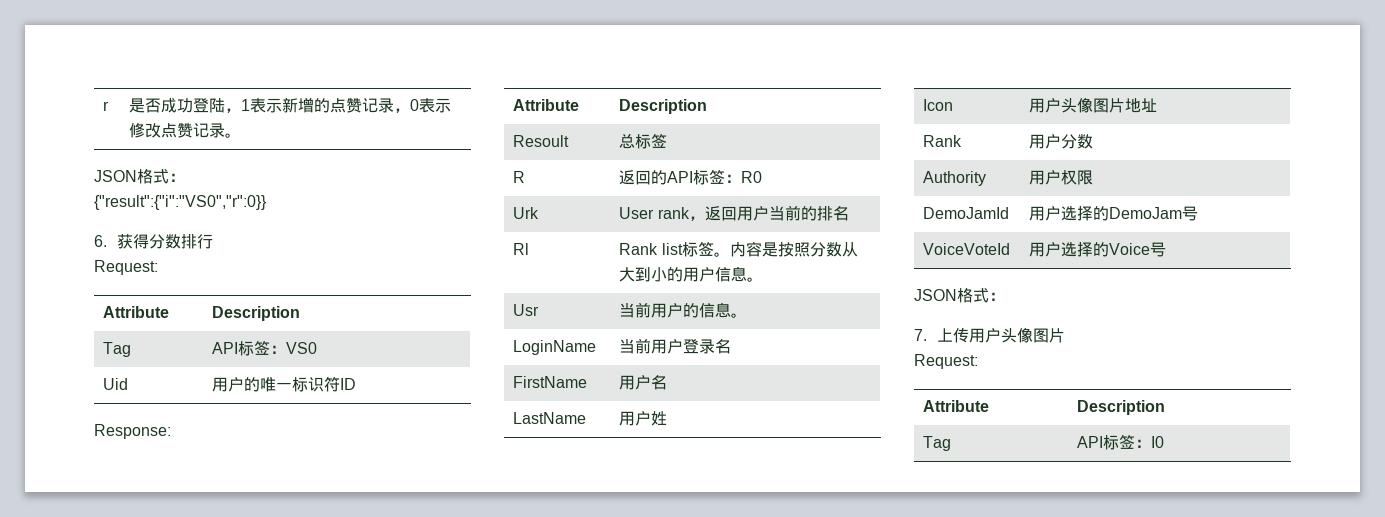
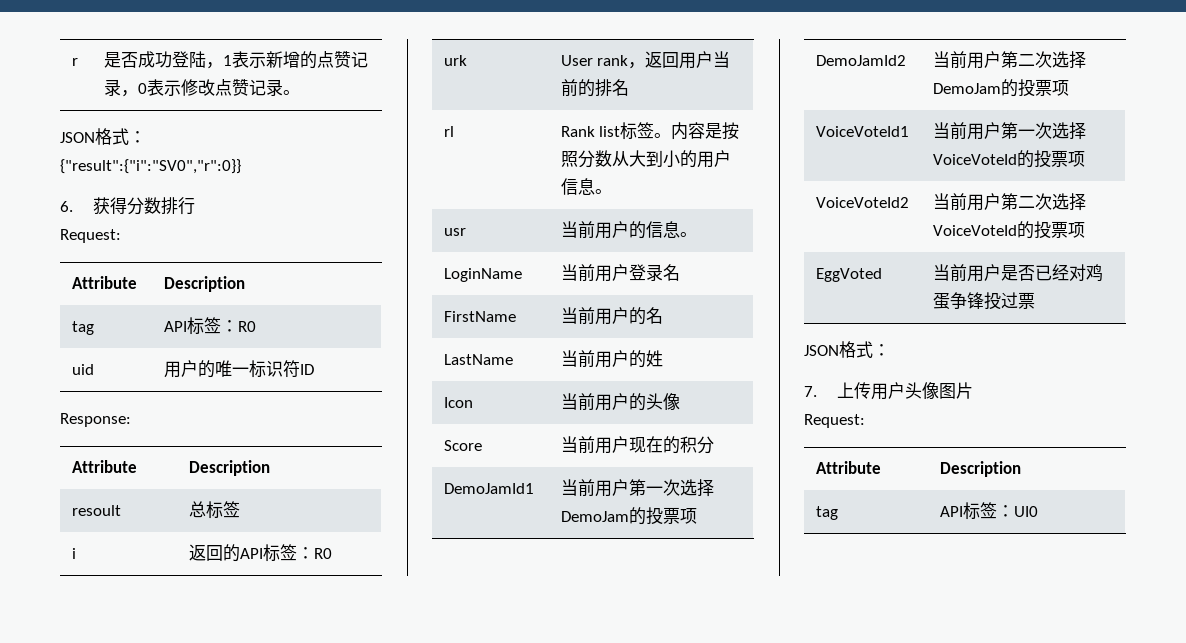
[94,195,267,210] {"result":{"i":"VS0","r":0}} -> [60,159,241,174] {"result":{"i":"SV0","r":0}}
[103,342,132,357] [212,340,318,356] [103,378,129,390] Tag | API标签：VS0 // Uid -> [71,321,94,335] [163,317,256,335] [71,364,94,375] tag | API标签：R0 // uid
[513,135,570,147] Resoult -> [71,505,121,516] resoult
[513,171,526,183] R -> [71,548,76,559] i
[513,207,540,219] Urk -> [443,55,467,66] urk
[513,243,530,255] Rl -> [443,126,454,137] rl
[513,304,540,316] Usr -> [443,228,466,236] usr
[619,375,652,390] 用户 -> [560,307,646,325] 当前用户的
[619,411,652,426] 用户 -> [560,350,646,368] 当前用户的
[1029,98,1158,113] [923,135,963,147] [1029,134,1094,149] [923,171,987,186] [1029,170,1094,185] [923,207,1010,219] [1029,206,1199,221] [923,243,1011,255] [1029,242,1167,257] 用户头像图片地址 // Rank | 用户分数 // Authority | 用户权限 // DemoJamId | 用户选择的DemoJam号 // VoiceVoteId | 用户选择的Voice号 -> [560,393,680,411] [443,440,482,451] [560,436,714,454] [443,483,534,494] [560,479,714,497] [560,507,697,525] [815,55,906,66] [932,51,1086,69] [932,79,1069,97] [815,126,909,137] [932,122,1086,140] [932,150,1085,168] [815,197,909,208] [932,193,1086,211] [932,221,1085,239] [815,268,882,282] [932,264,1103,282] [932,292,1035,310] 当前用户的头像 // Score | 当前用户现在的积分 // DemoJamId1 | 当前用户第一次选择DemoJam的投票项 // DemoJamId2 | 当前用户第二次选择DemoJam的投票项 // VoiceVoteId1 | 当前用户第一次选择VoiceVoteId的投票项 // VoiceVoteId2 | 当前用户第二次选择VoiceVoteId的投票项 // EggVoted | 当前用户是否已经对鸡蛋争锋投过票
[923,436,952,451] [1077,434,1165,450] Tag | API标签：I0 -> [815,506,838,520] [939,502,1038,520] tag | API标签：UI0

